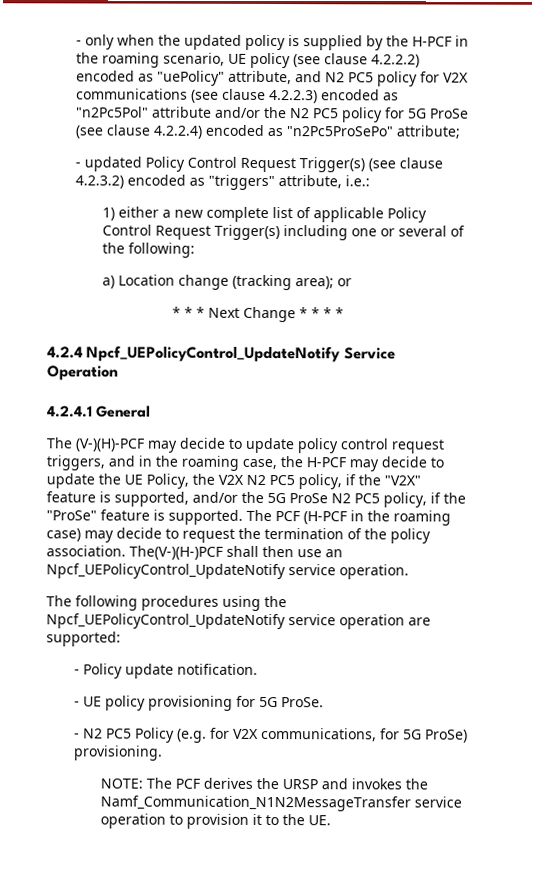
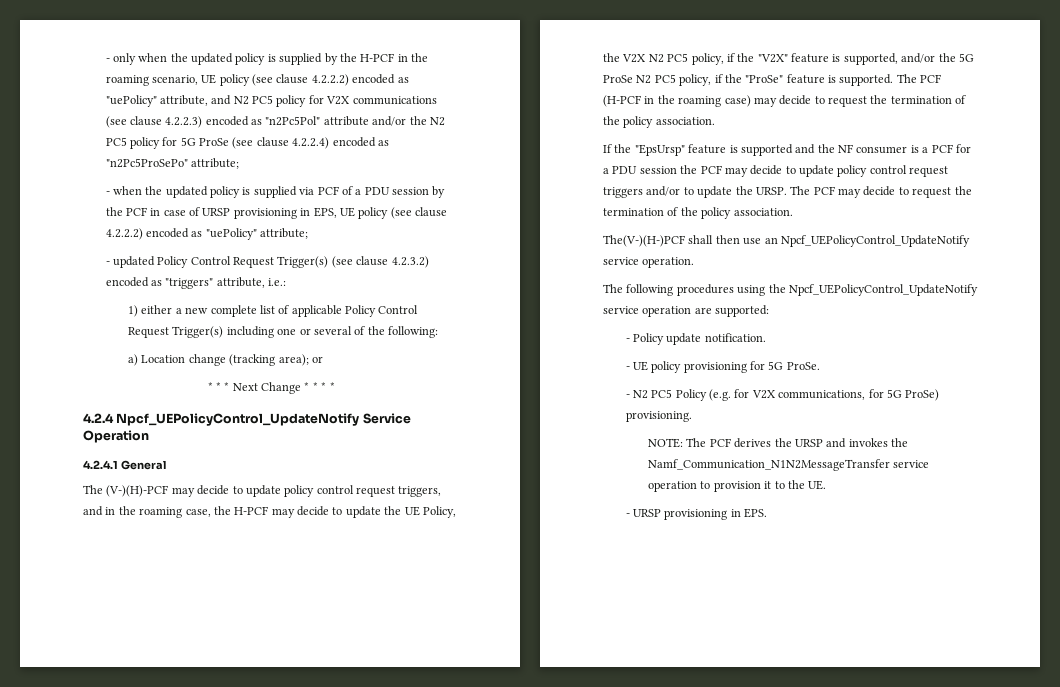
(460, 132) none -> [105,186,446,198] [105,207,448,219] [105,228,309,240] // - when the updated policy is supplied via PCF of a PDU session by the PCF in case of URSP provisioning in EPS, UE policy (see clause 4.2.2.2) encoded as "uePolicy" attribute;
(126, 551) none -> [603,144,971,156] [603,165,949,177] [603,186,972,198] [603,207,793,219] // If the "EpsUrsp" feature is supported and the NF consumer is a PCF for a PDU session the PCF may decide to update policy control request triggers and/or to update the URSP. The PCF may decide to request the termination of the policy association. //
(332, 820) none -> [625,508,768,520] // - URSP provisioning in EPS.

